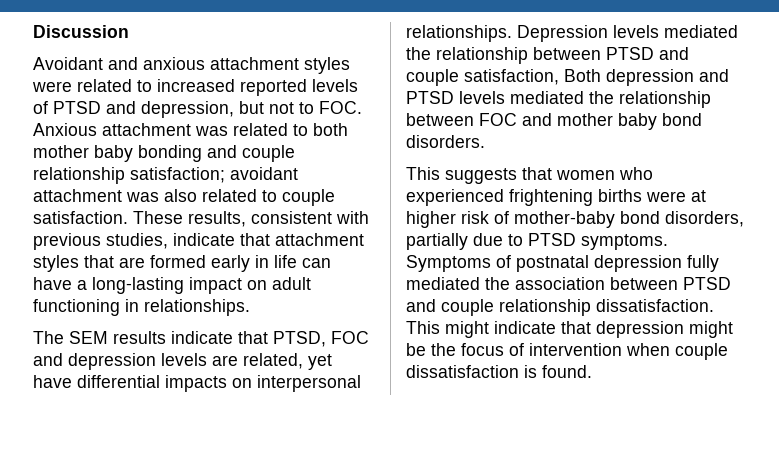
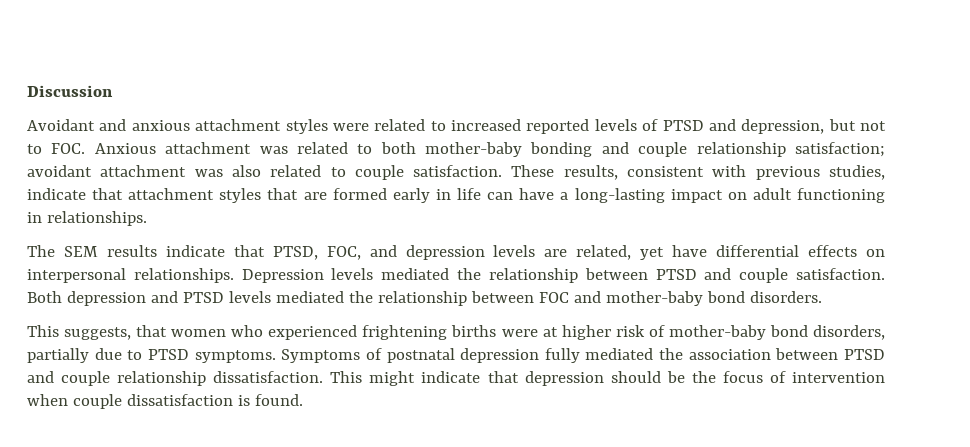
[33,145,133,162] mother baby -> [425,142,523,157] mother-baby
[331,331,369,344] FOC -> [326,246,361,260] FOC,
[165,375,227,392] impacts -> [808,245,858,257] effects
[464,69,559,85] satisfaction, -> [796,268,886,280] satisfaction.
[557,113,657,130] mother baby -> [605,291,703,306] mother-baby
[445,168,517,184] suggests -> [64,327,132,340] suggests,
[689,321,733,338] might -> [610,371,661,383] should

